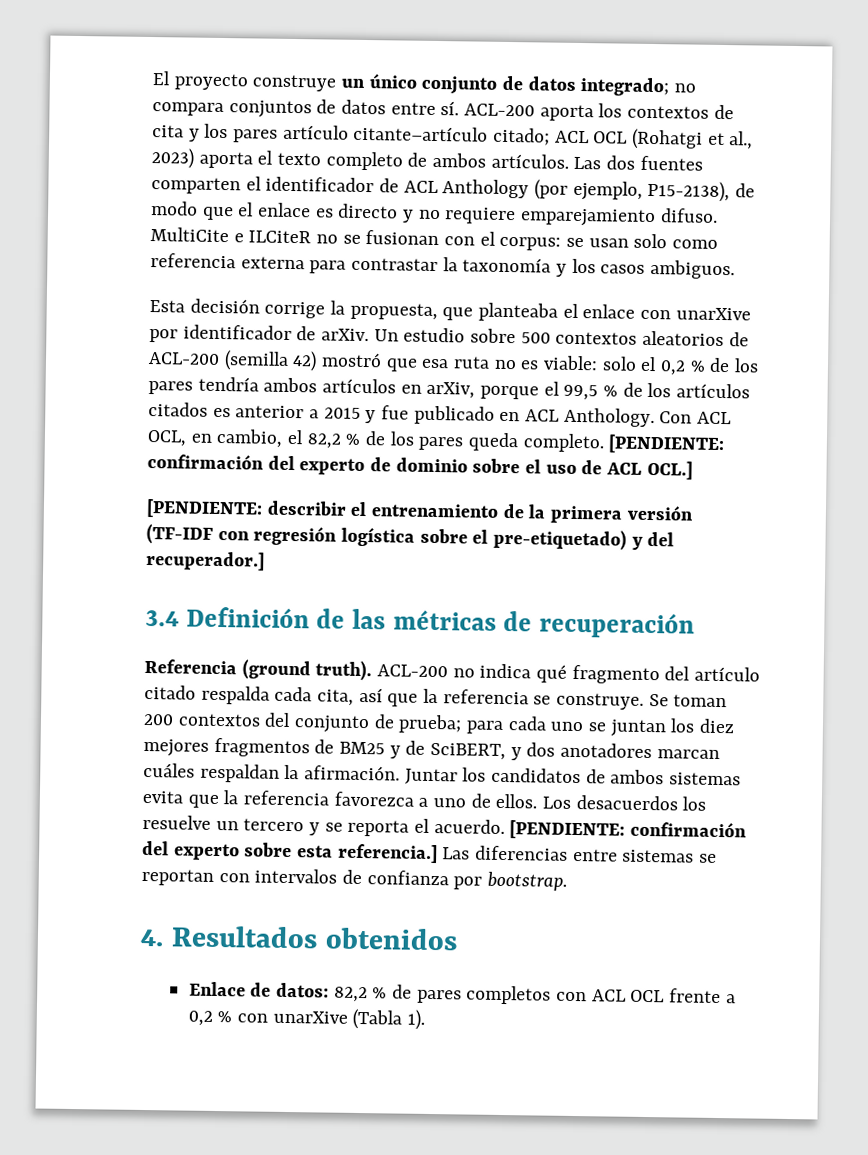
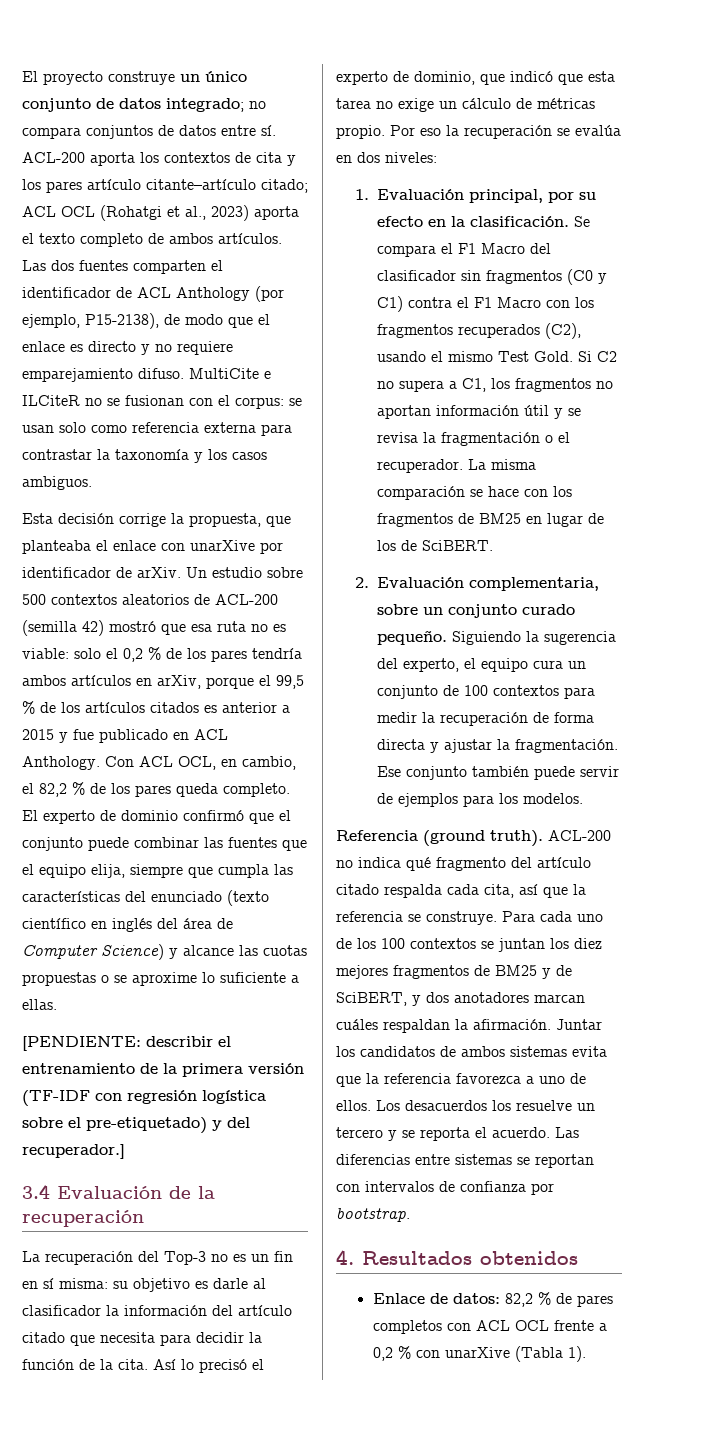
[608,434,726,455] [147,452,693,480] [PENDIENTE: confirmación del experto de dominio sobre el uso de ACL OCL.] -> [22,810,291,824] [22,837,307,851] [22,864,293,878] [22,890,269,906] [22,918,233,932] [22,944,307,960] [22,972,299,986] [22,999,57,1010] El experto de dominio confirmó que el conjunto puede combinar las fuentes que el equipo elija, siempre que cumpla las características del enunciado (texto científico en inglés del área de Computer Science) y alcance las cuotas propuestas o se aproxime lo suficiente a ellas.
[185,606,696,639] Definición de las métricas de recuperación -> [57,1186,215,1199] [22,1210,144,1227] [22,1251,293,1265] [22,1278,266,1292] [22,1305,292,1316] [22,1332,262,1346] [22,1359,264,1373] [336,71,615,85] [336,98,595,112] [336,125,621,139] [336,152,437,163] [354,189,596,203] [376,216,590,227] [376,243,551,257] [376,269,607,285] [376,296,594,312] [376,323,581,339] [376,351,617,362] [376,378,613,392] [376,405,581,419] [376,432,570,446] [376,459,536,473] [376,486,572,500] [376,513,604,527] [376,540,493,551] [354,577,599,591] [376,604,575,618] [376,630,616,645] [376,658,586,672] [376,685,595,699] [376,712,594,726] [376,739,618,753] [376,766,619,780] [376,793,583,807] Evaluación de la recuperación // La recuperación del Top-3 no es un fin en sí misma: su objetivo es darle al clasificador la información del artículo citado que necesita para decidir la función de la cita. Así lo precisó el experto de dominio, que indicó que esta tarea no exige un cálculo de métricas propio. Por eso la recuperación se evalúa en dos niveles: // 1. Evaluación principal, por su efecto en la clasificación. Se compara el F1 Macro del clasificador sin fragmentos (C0 y C1) contra el F1 Macro con los fragmentos recuperados (C2), usando el mismo Test Gold. Si C2 no supera a C1, los fragmentos no aportan información útil y se revisa la fragmentación o el recuperador. La misma comparación se hace con los fragmentos de BM25 en lugar de los de SciBERT. // 2. Evaluación complementaria, sobre un conjunto curado pequeño. Siguiendo la sugerencia del experto, el equipo cura un conjunto de 100 contextos para medir la recuperación de forma directa y ajustar la fragmentación. Ese conjunto también puede servir de ejemplos para los modelos.
[648,694,728,708] [143,712,584,734] Se toman 200 contextos del conjunto de prueba; para cada uno -> [502,911,603,922] [336,938,476,949] Para cada uno de los 100 contextos
[509,820,748,840] [142,840,438,864] [PENDIENTE: confirmación del experto sobre esta referencia.] -> (550, 1132) none

